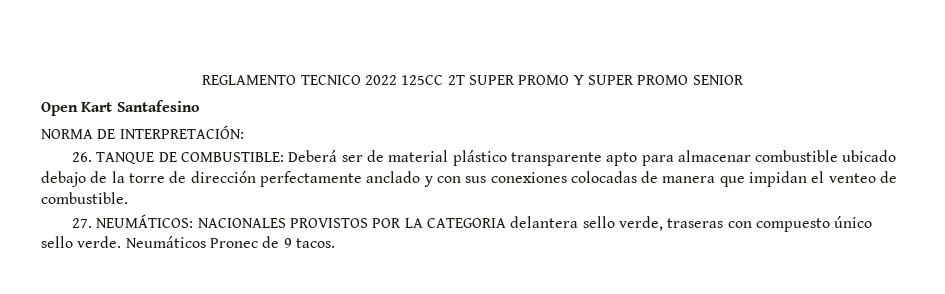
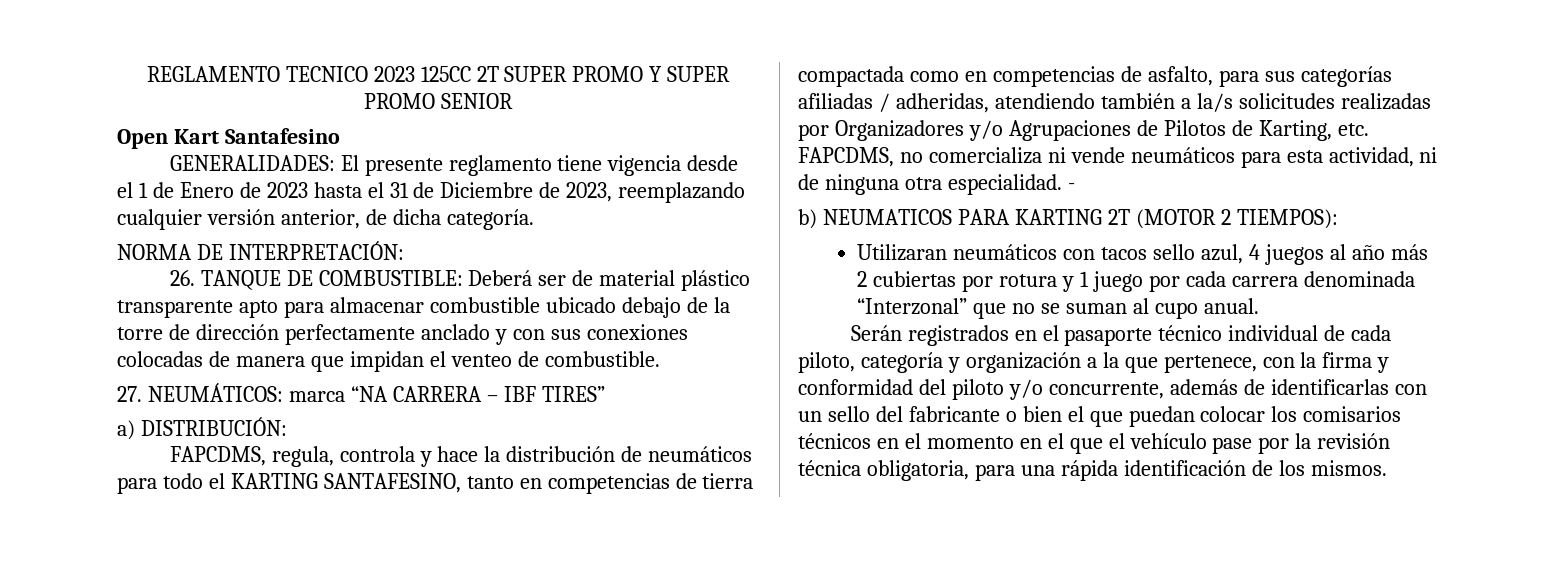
[365,75,398,85] 2022 -> [373,66,415,82] 2023
(200, 106) none -> [169,155,739,176] [117,182,746,203] [117,209,534,230] // GENERALIDADES: El presente reglamento tiene vigencia desde el 1 de Enero de 2023 hasta el 31 de Diciembre de 2023, reemplazando cualquier versión anterior, de dicha categoría.
[197,216,873,232] [41,236,335,248] NACIONALES PROVISTOS POR LA CATEGORIA delantera sello verde, traseras con compuesto único sello verde. Neumáticos Pronec de 9 tacos. -> [288,386,605,402] [117,417,287,440] [169,446,753,467] [117,473,754,494] [798,66,1392,87] [798,93,1431,113] [798,120,1369,141] [798,147,1438,168] [798,174,1075,195] [798,209,1338,229] [857,244,1428,265] [857,271,1415,292] [857,298,1260,319] [850,325,1392,346] [798,352,1390,373] [798,379,1427,400] [798,406,1402,427] [798,433,1391,454] [798,460,1387,481] marca “NA CARRERA – IBF TIRES” // a) DISTRIBUCIÓN: // FAPCDMS, regula, controla y hace la distribución de neumáticos para todo el KARTING SANTAFESINO, tanto en competencias de tierra compactada como en competencias de asfalto, para sus categorías afiliadas / adheridas, atendiendo también a la/s solicitudes realizadas por Organizadores y/o Agrupaciones de Pilotos de Karting, etc. FAPCDMS, no comercializa ni vende neumáticos para esta actividad, ni de ninguna otra especialidad. - // b) NEUMATICOS PARA KARTING 2T (MOTOR 2 TIEMPOS): // Utilizaran neumáticos con tacos sello azul, 4 juegos al año más 2 cubiertas por rotura y 1 juego por cada carrera denominada “Interzonal” que no se suman al cupo anual. // Serán registrados en el pasaporte técnico individual de cada piloto, categoría y organización a la que pertenece, con la firma y conformidad del piloto y/o concurrente, además de identificarlas con un sello del fabricante o bien el que puedan colocar los comisarios técnicos en el momento en el que el vehículo pase por la revisión técnica obligatoria, para una rápida identificación de los mismos.

